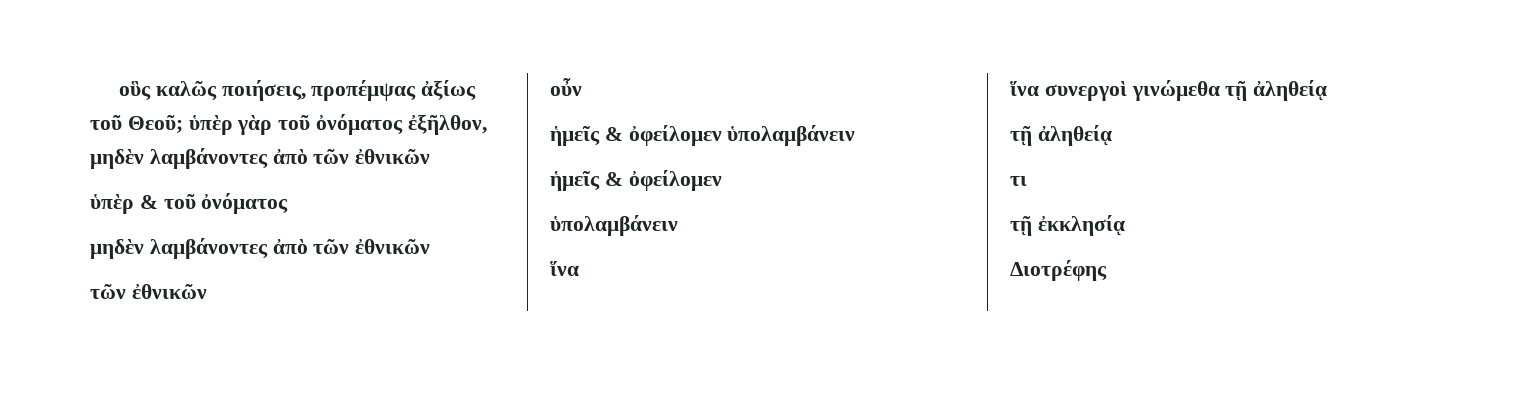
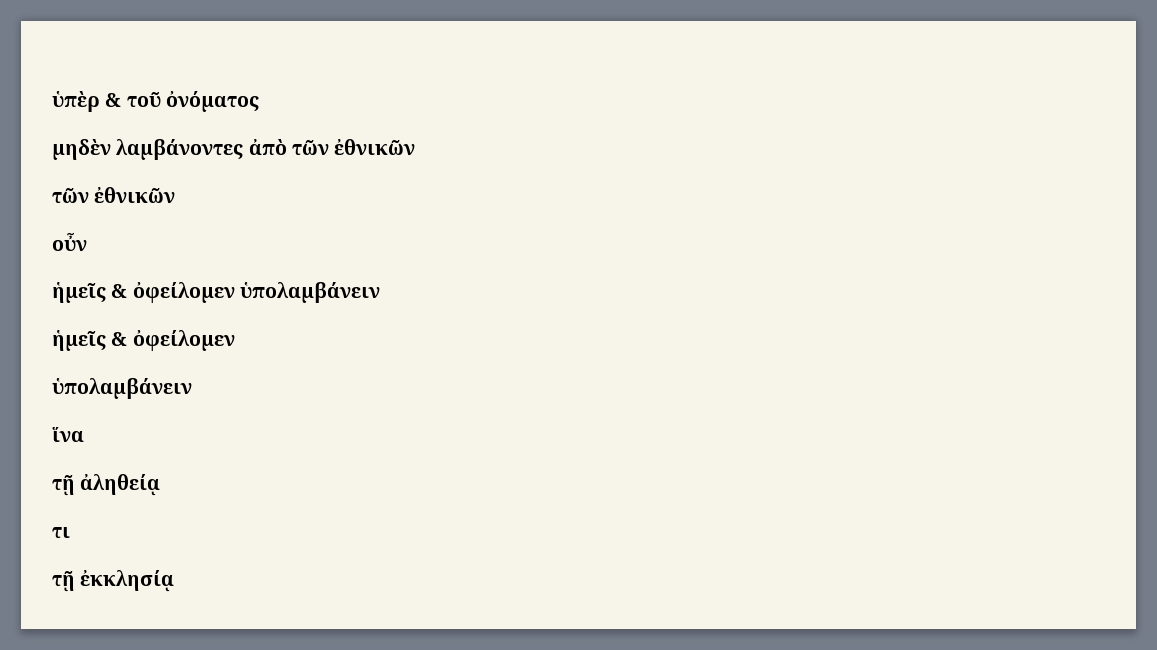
[118,80,477,101] [90,114,487,135] [90,148,431,169] οὓς καλῶς ποιήσεις, προπέμψας ἀξίως τοῦ Θεοῦ; ὑπὲρ γὰρ τοῦ ὀνόματος ἐξῆλθον, μηδὲν λαμβάνοντες ἀπὸ τῶν ἐθνικῶν // -> (52, 101) none
[1010,80,1328,101] // ἵνα συνεργοὶ γινώμεθα τῇ ἀληθείᾳ -> (84, 434) none
[1010,260,1107,281] // Διοτρέφης -> (175, 581) none

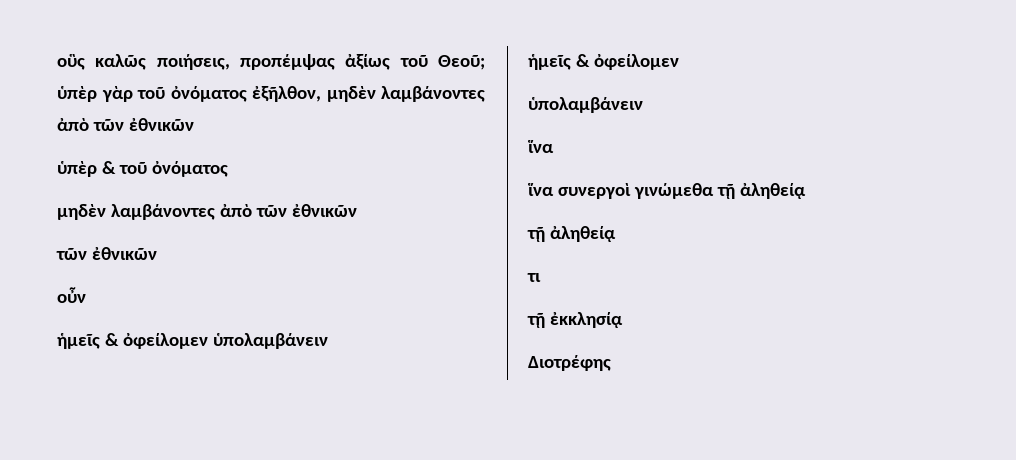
(52, 101) none -> [57,54,485,70] [57,86,485,102] [57,118,194,131] οὓς καλῶς ποιήσεις, προπέμψας ἀξίως τοῦ Θεοῦ; ὑπὲρ γὰρ τοῦ ὀνόματος ἐξῆλθον, μηδὲν λαμβάνοντες ἀπὸ τῶν ἐθνικῶν //
(84, 434) none -> [527,183,806,199] // ἵνα συνεργοὶ γινώμεθα τῇ ἀληθείᾳ
(175, 581) none -> [528,355,611,371] // Διοτρέφης

